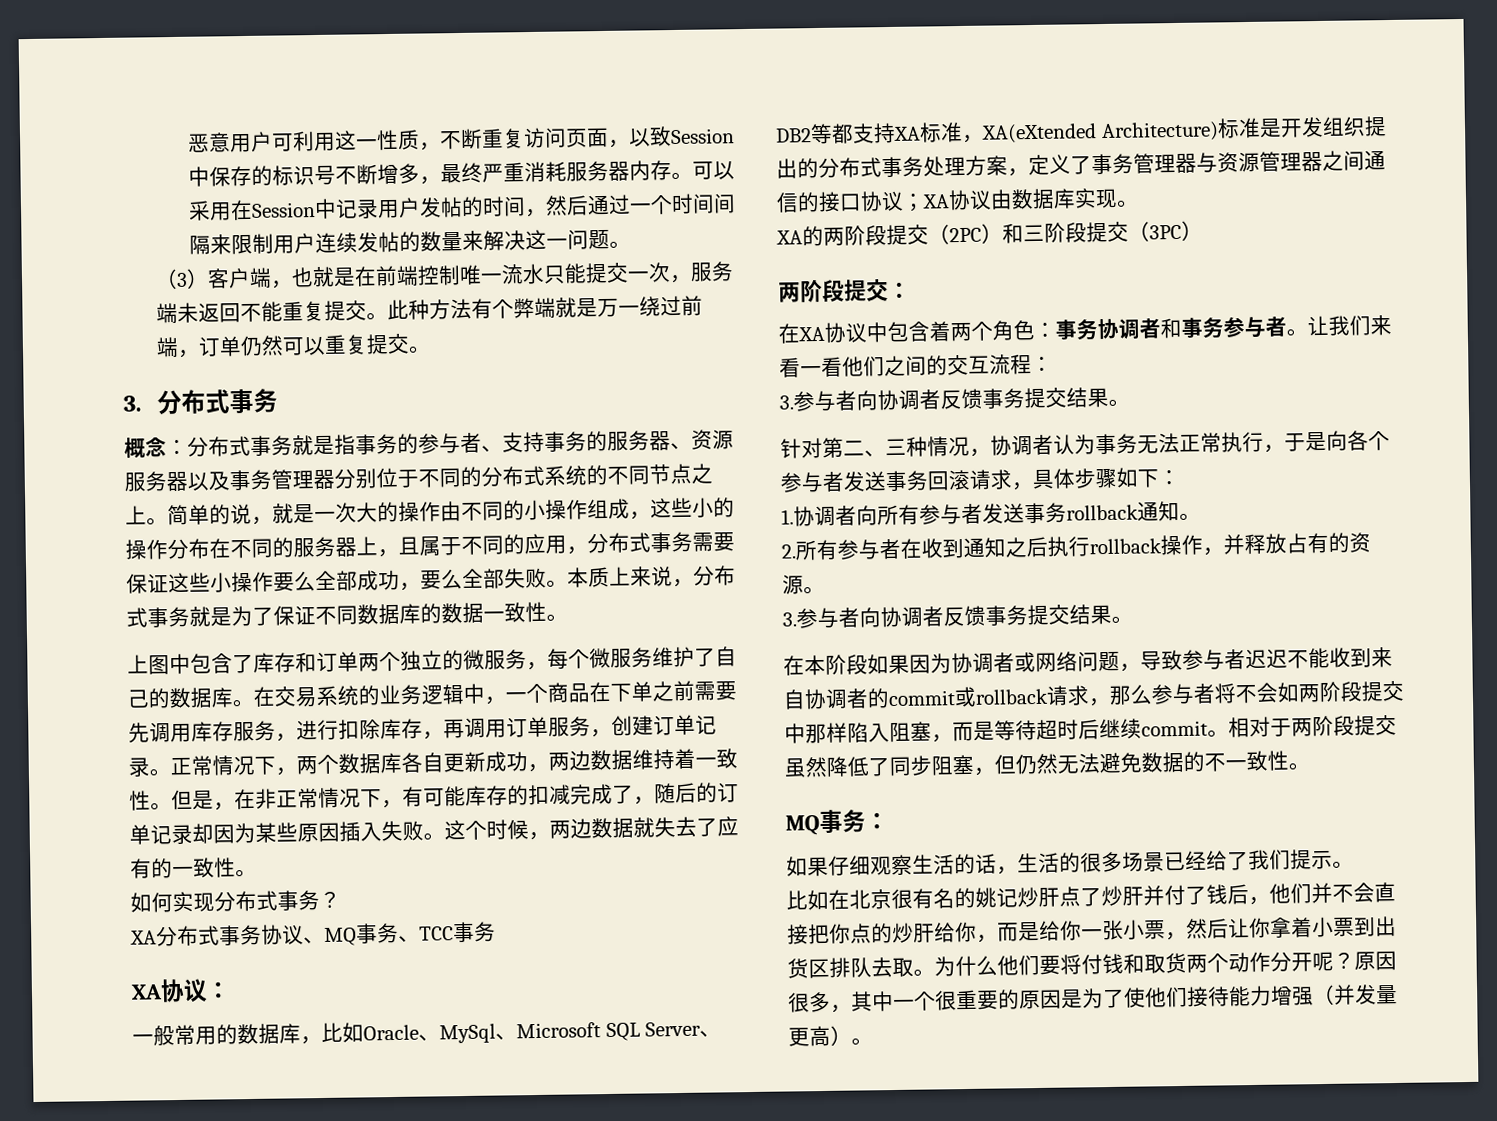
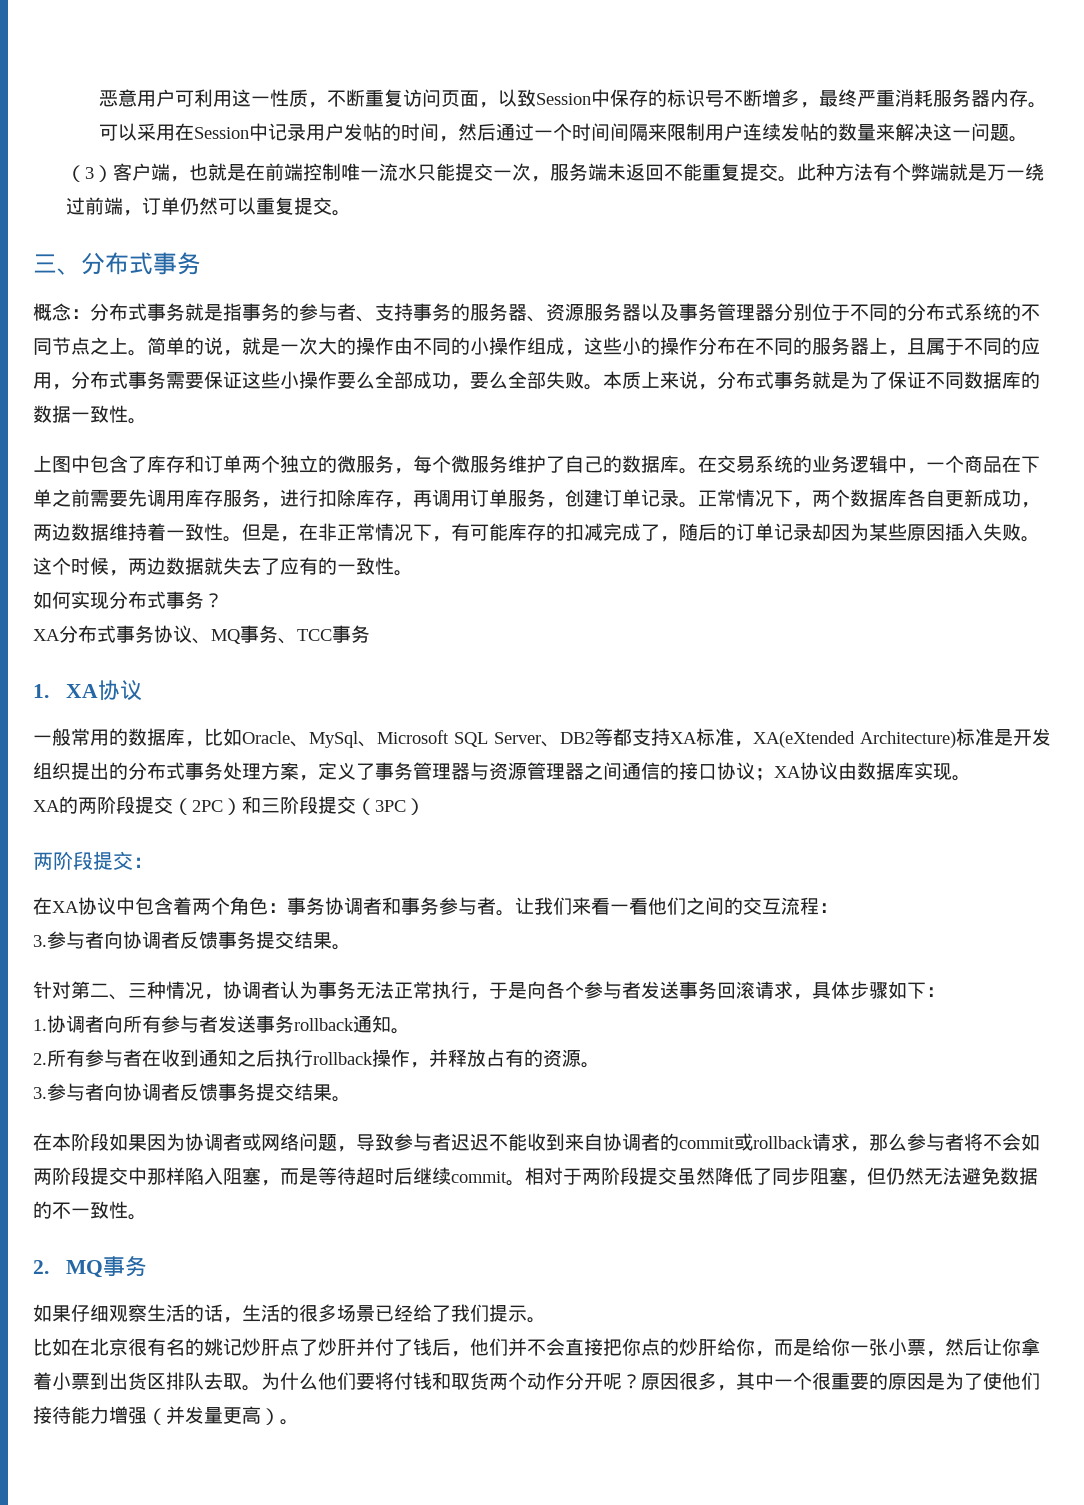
[123,395,142,412] 3. -> [33,254,81,275] 三、
[131,978,231,1003] XA协议： -> [33,680,142,701] 1. XA协议
[785,809,889,836] MQ事务： -> [33,1256,147,1278] 2. MQ事务

